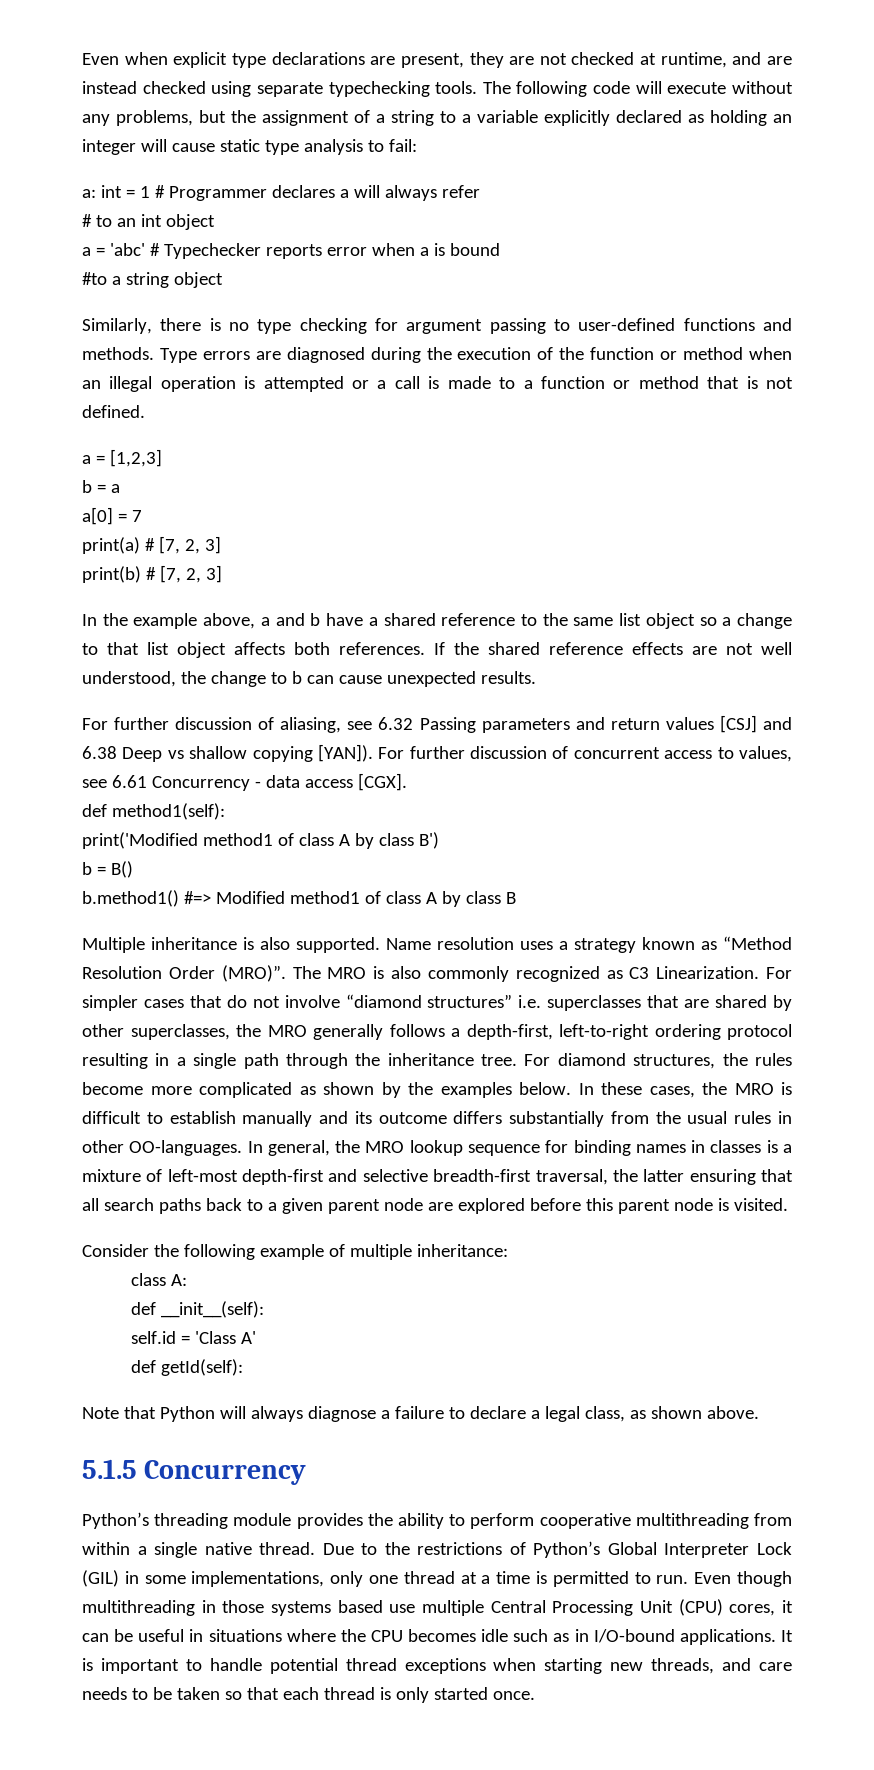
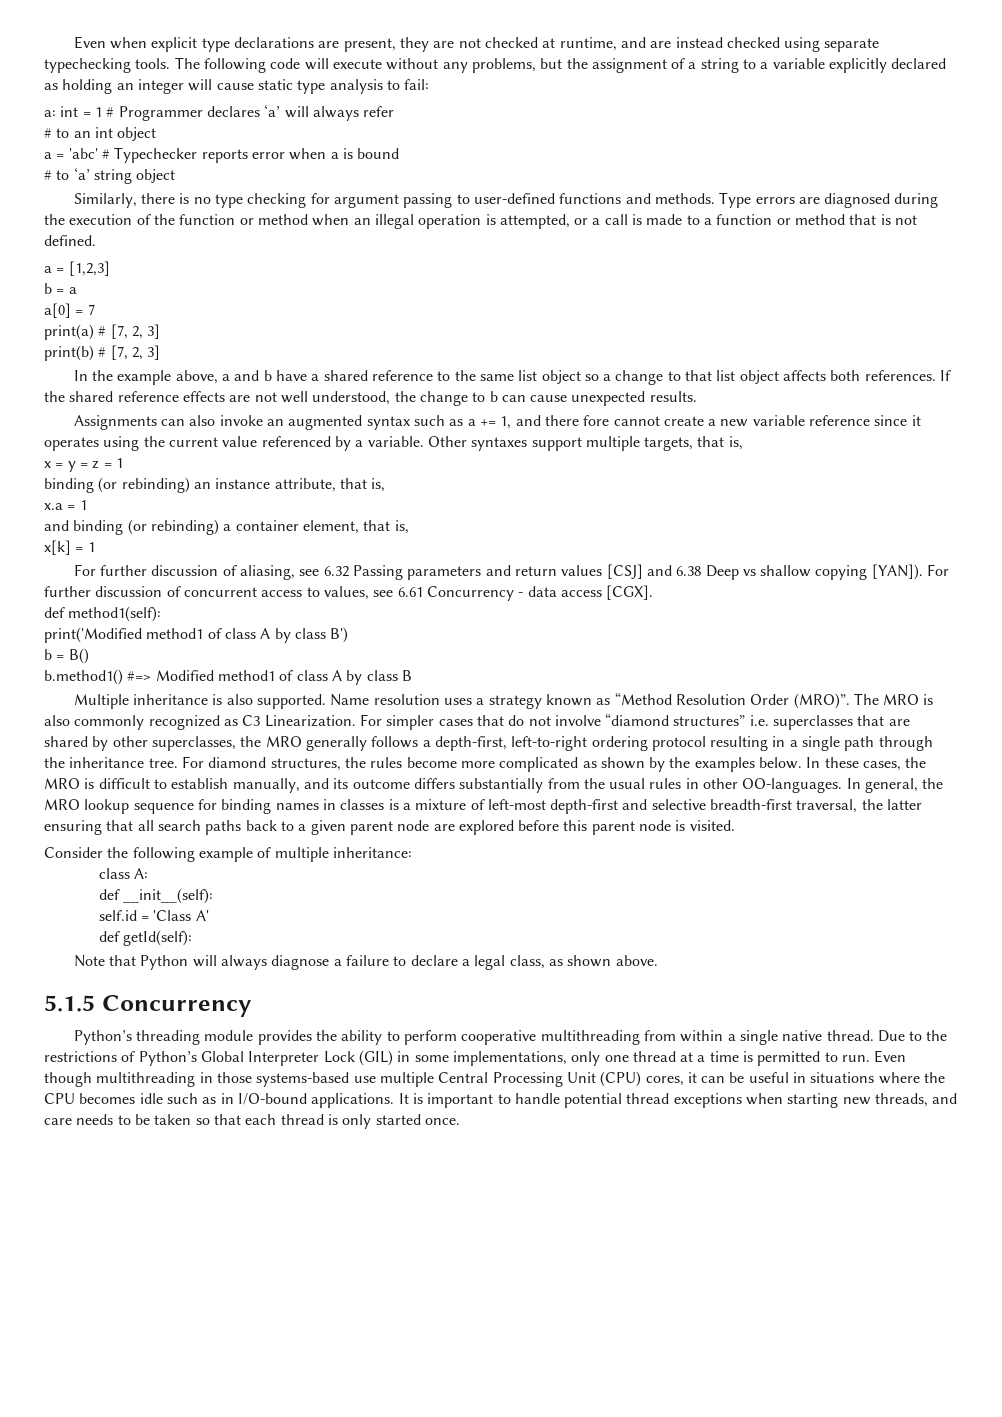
[339,189,349,198] a -> [264,104,281,117] ‘a’
[82,272,121,285] #to a -> [44,167,90,180] # to ‘a’
[263,376,344,392] attempted -> [499,214,570,229] attempted,
(536, 677) none -> [73,415,921,430] [44,436,743,451] [44,458,123,472] [44,477,386,493] [44,500,87,510] [44,519,409,535] [44,540,95,555] // Assignments can also invoke an augmented syntax such as a += 1, and there fore cannot create a new variable reference since it operates using the current value referenced by a variable. Other syntaxes support multiple targets, that is, // x = y = z = 1 // binding (or rebinding) an instance attribute, that is, // x.a = 1 // and binding (or rebinding) a container element, that is, // x[k] = 1
[242,1111,313,1127] manually -> [232,778,300,793] manually,
[271,1600,383,1616] systems based -> [256,1072,350,1087] systems-based

